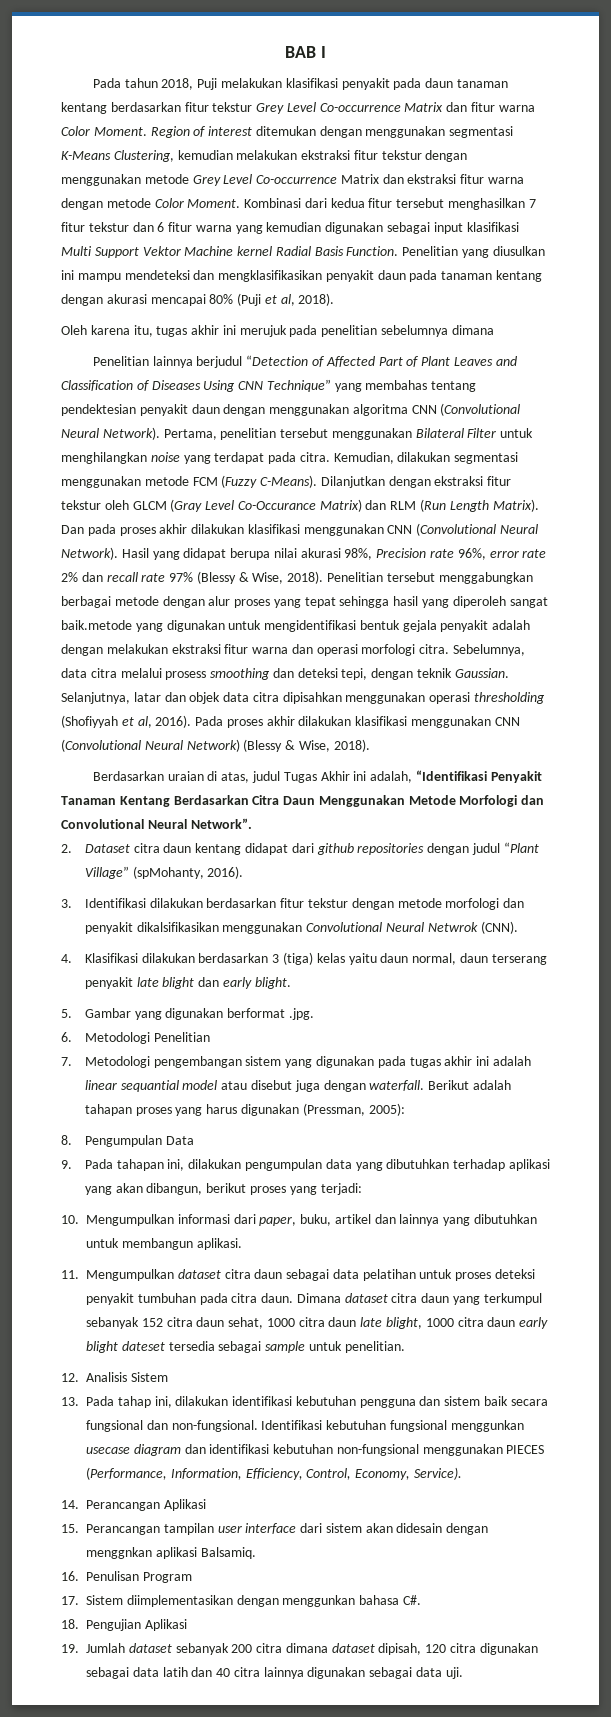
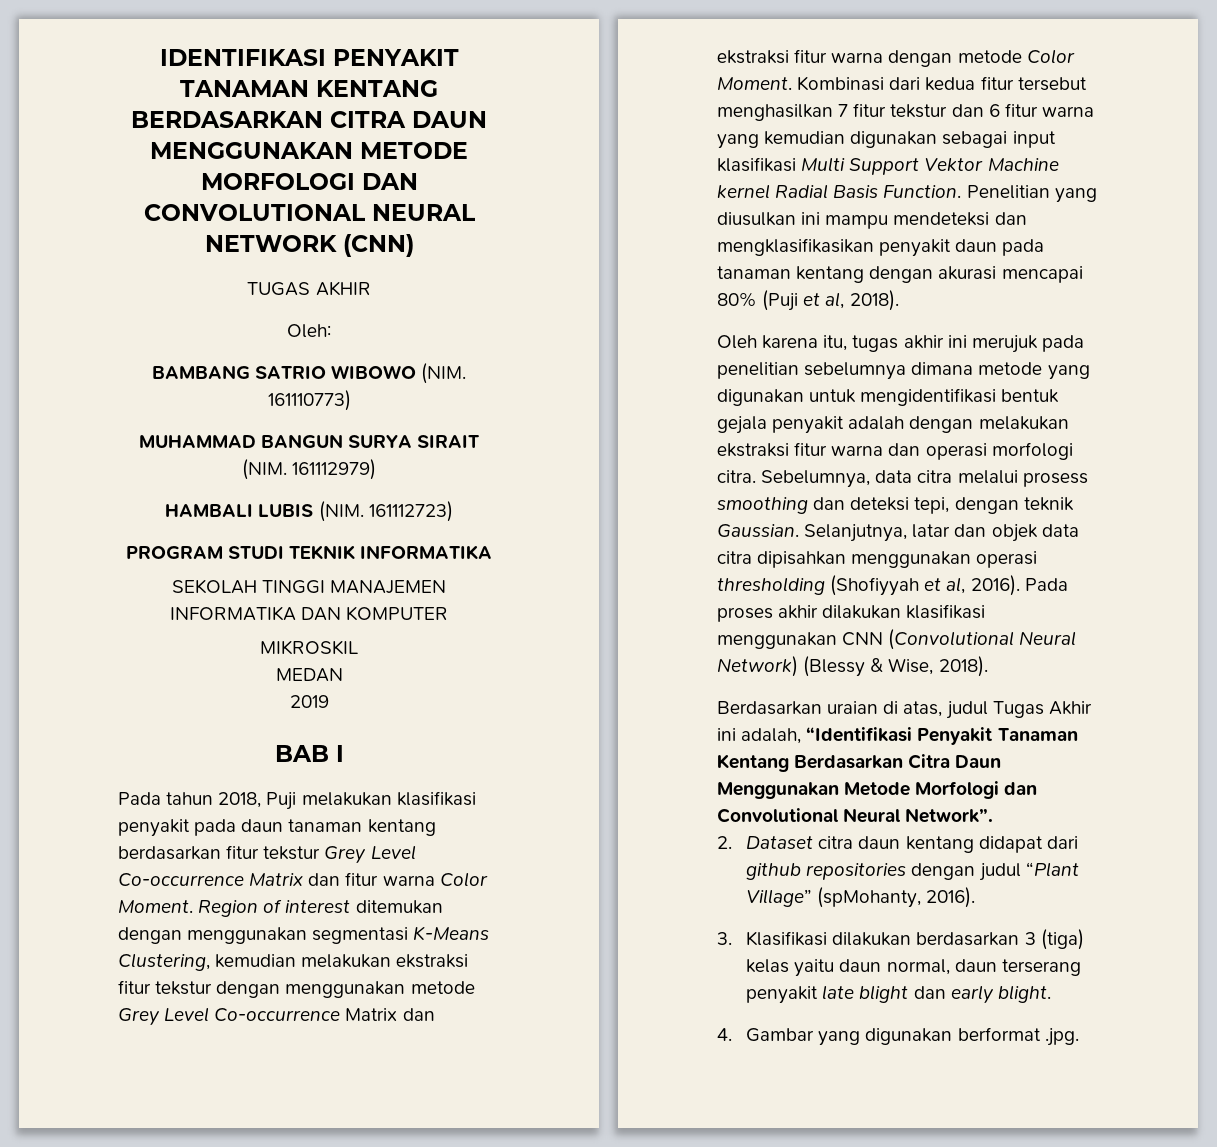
(285, 52) none -> [159,49,459,66] [180,80,438,97] [131,111,487,128] [150,142,468,159] [200,173,418,190] [143,204,475,221] [204,234,414,257] [247,281,371,296] [287,324,331,338] [151,363,467,384] [267,390,351,411] [138,434,480,448] [241,459,377,480] [165,501,453,522] [125,545,493,560] [171,579,447,594] [169,606,449,621] [260,640,358,655] [275,668,343,682] [289,695,329,708] IDENTIFIKASI PENYAKIT TANAMAN KENTANG BERDASARKAN CITRA DAUN MENGGUNAKAN METODE MORFOLOGI DAN CONVOLUTIONAL NEURAL NETWORK (CNN) // TUGAS AKHIR // Oleh: // BAMBANG SATRIO WIBOWO (NIM. 161110773) // MUHAMMAD BANGUN SURYA SIRAIT (NIM. 161112979) // HAMBALI LUBIS (NIM. 161112723) // PROGRAM STUDI TEKNIK INFORMATIKA // SEKOLAH TINGGI MANAJEMEN INFORMATIKA DAN KOMPUTER // MIKROSKIL // MEDAN // 2019 //
[92,355,517,368] [61,379,477,392] [61,403,521,416] [61,427,534,440] [61,452,519,464] [61,475,512,488] [61,499,539,512] [61,523,539,536] [61,547,547,560] [61,571,533,584] [61,596,548,608] [61,620,132,630] // Penelitian lainnya berjudul “Detection of Affected Part of Plant Leaves and Classification of Diseases Using CNN Technique” yang membahas tentang pendektesian penyakit daun dengan menggunakan algoritma CNN (Convolutional Neural Network). Pertama, penelitian tersebut menggunakan Bilateral Filter untuk menghilangkan noise yang terdapat pada citra. Kemudian, dilakukan segmentasi menggunakan metode FCM (Fuzzy C-Means). Dilanjutkan dengan ekstraksi fitur tekstur oleh GLCM (Gray Level Co-Occurance Matrix) dan RLM (Run Length Matrix). Dan pada proses akhir dilakukan klasifikasi menggunakan CNN (Convolutional Neural Network). Hasil yang didapat berupa nilai akurasi 98%, Precision rate 96%, error rate 2% dan recall rate 97% (Blessy & Wise, 2018). Penelitian tersebut menggabungkan berbagai metode dengan alur proses yang tepat sehingga hasil yang diperoleh sangat baik.metode -> [978,362,1043,375] metode
[84,898,525,910] [84,921,518,934] [61,954,72,963] Identifikasi dilakukan berdasarkan fitur tekstur dengan metode morfologi dan penyakit dikalsifikasikan menggunakan Convolutional Neural Netwrok (CNN). // 4. -> (732, 938) none
[61,1009,72,1018] 5. -> [717,1028,732,1041] 4.
[61,1032,210,1044] [61,1056,531,1068] [84,1080,511,1092] [84,1103,405,1116] [61,1135,194,1147] [61,1159,550,1171] [84,1183,362,1195] [61,1214,538,1226] [86,1238,242,1250] [61,1269,536,1281] [86,1293,542,1305] [86,1317,549,1329] [86,1341,405,1353] [61,1372,168,1382] [61,1396,548,1408] [86,1420,524,1432] [86,1444,545,1456] [86,1467,462,1480] [61,1499,206,1511] [61,1523,489,1535] [86,1547,256,1559] [61,1571,192,1583] [61,1595,421,1607] [61,1619,187,1631] [61,1643,538,1655] [86,1667,463,1679] // 6. Metodologi Penelitian // 7. Metodologi pengembangan sistem yang digunakan pada tugas akhir ini adalah linear sequantial model atau disebut juga dengan waterfall. Berikut adalah tahapan proses yang harus digunakan (Pressman, 2005): // 8. Pengumpulan Data // 9. Pada tahapan ini, dilakukan pengumpulan data yang dibutuhkan terhadap aplikasi yang akan dibangun, berikut proses yang terjadi: // 10. Mengumpulkan informasi dari paper, buku, artikel dan lainnya yang dibutuhkan untuk membangun aplikasi. // 11. Mengumpulkan dataset citra daun sebagai data pelatihan untuk proses deteksi penyakit tumbuhan pada citra daun. Dimana dataset citra daun yang terkumpul sebanyak 152 citra daun sehat, 1000 citra daun late blight, 1000 citra daun early blight dateset tersedia sebagai sample untuk penelitian. // 12. Analisis Sistem // 13. Pada tahap ini, dilakukan identifikasi kebutuhan pengguna dan sistem baik secara fungsional dan non-fungsional. Identifikasi kebutuhan fungsional menggunkan usecase diagram dan identifikasi kebutuhan non-fungsional menggunakan PIECES (Performance, Information, Efficiency, Control, Economy, Service). // 14. Perancangan Aplikasi // 15. Perancangan tampilan user interface dari sistem akan didesain dengan menggnkan aplikasi Balsamiq. // 16. Penulisan Program // 17. Sistem diimplementasikan dengan menggunkan bahasa C#. // 18. Pengujian Aplikasi // 19. Jumlah dataset sebanyak 200 citra dimana dataset dipisah, 120 citra digunakan sebagai data latih dan 40 citra lainnya digunakan sebagai data uji. -> (1079, 1037) none

